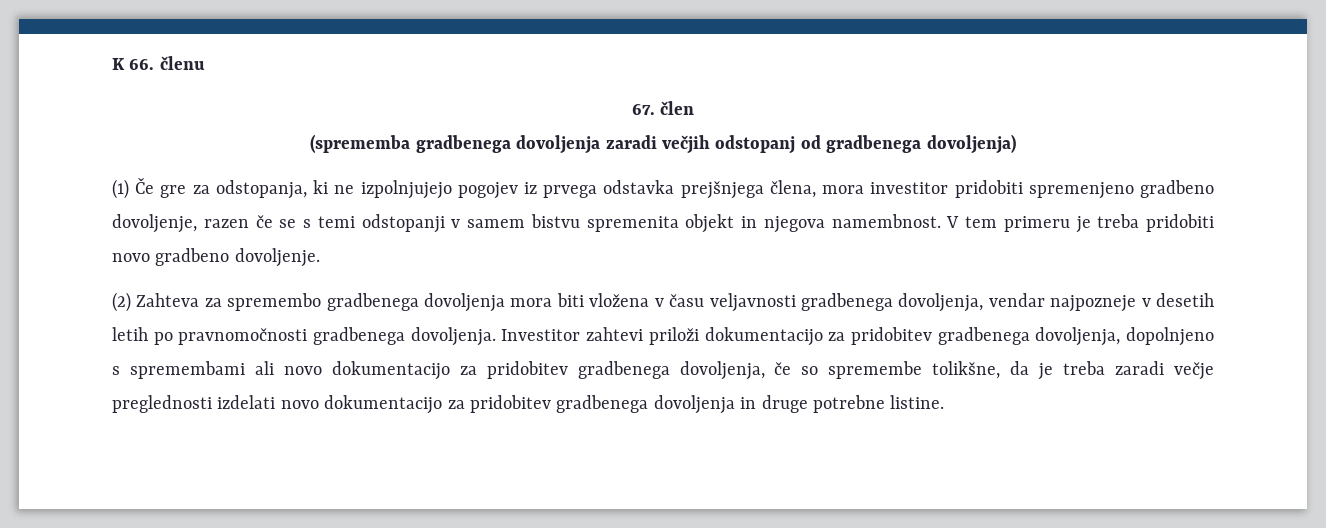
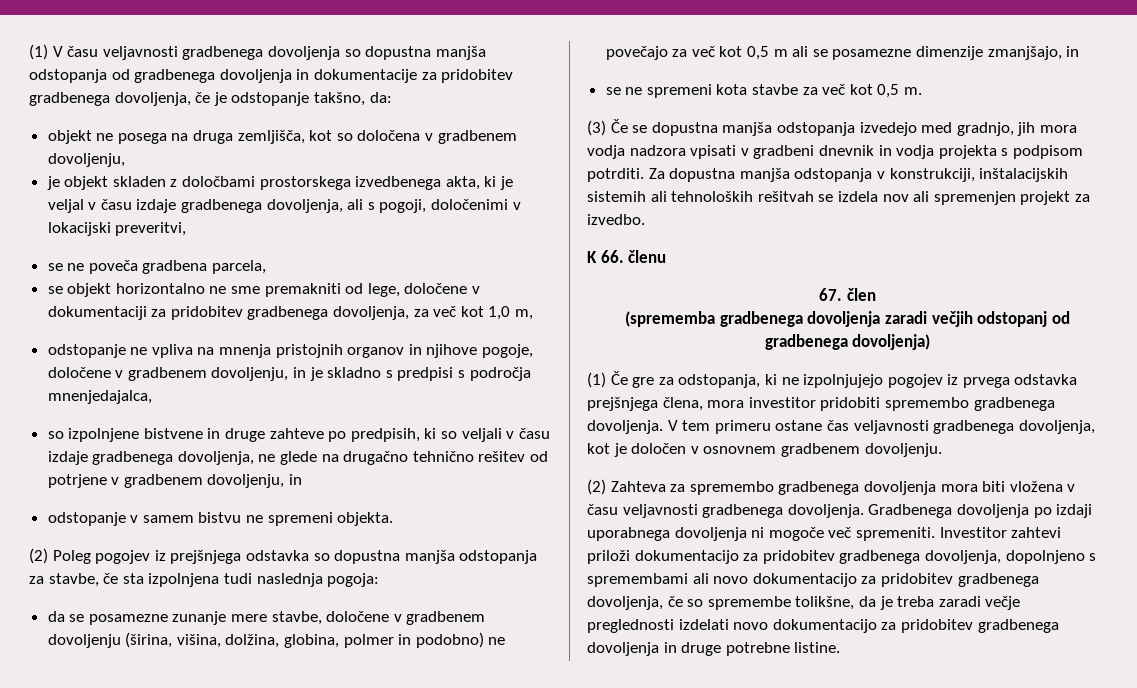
(112, 64) none -> [29,44,486,60] [29,69,514,83] [29,92,392,106] [47,130,517,144] [47,153,125,167] [46,176,514,190] [47,199,521,213] [47,222,187,236] [47,260,267,274] [47,283,481,297] [47,306,534,320] [47,344,534,358] [47,367,531,381] [47,390,152,404] [47,428,550,442] [47,451,549,465] [47,474,303,488] [47,512,394,526] [29,548,538,564] [29,573,380,587] [47,611,486,625] [47,632,506,648] [605,46,1080,60] [605,84,923,98] [587,119,1077,136] [587,145,1083,159] [587,168,1069,182] [587,191,1090,205] [587,214,645,225] (1) V času veljavnosti gradbenega dovoljenja so dopustna manjša odstopanja od gradbenega dovoljenja in dokumentacije za pridobitev gradbenega dovoljenja, če je odstopanje takšno, da: // objekt ne posega na druga zemljišča, kot so določena v gradbenem dovoljenju, // je objekt skladen z določbami prostorskega izvedbenega akta, ki je veljal v času izdaje gradbenega dovoljenja, ali s pogoji, določenimi v lokacijski preveritvi, // se ne poveča gradbena parcela, // se objekt horizontalno ne sme premakniti od lege, določene v dokumentaciji za pridobitev gradbenega dovoljenja, za več kot 1,0 m, // odstopanje ne vpliva na mnenja pristojnih organov in njihove pogoje, določene v gradbenem dovoljenju, in je skladno s predpisi s področja mnenjedajalca, // so izpolnjene bistvene in druge zahteve po predpisih, ki so veljali v času izdaje gradbenega dovoljenja, ne glede na drugačno tehnično rešitev od potrjene v gradbenem dovoljenju, in // odstopanje v samem bistvu ne spremeni objekta. // (2) Poleg pogojev iz prejšnjega odstavka so dopustna manjša odstopanja za stavbe, če sta izpolnjena tudi naslednja pogoja: // da se posamezne zunanje mere stavbe, določene v gradbenem dovoljenju (širina, višina, dolžina, globina, polmer in podobno) ne povečajo za več kot 0,5 m ali se posamezne dimenzije zmanjšajo, in // se ne spremeni kota stavbe za več kot 0,5 m. // (3) Če se dopustna manjša odstopanja izvedejo med gradnjo, jih mora vodja nadzora vpisati v gradbeni dnevnik in vodja projekta s podpisom potrditi. Za dopustna manjša odstopanja v konstrukciji, inštalacijskih sistemih ali tehnoloških rešitvah se izdela nov ali spremenjen projekt za izvedbo. //
[1028,180,1214,199] [112,214,1214,233] [112,248,320,267] spremenjeno gradbeno dovoljenje, razen če se s temi odstopanji v samem bistvu spremenita objekt in njegova namembnost. V tem primeru je treba pridobiti novo gradbeno dovoljenje. -> [884,397,1055,411] [587,420,1095,434] [587,443,942,457] spremembo gradbenega dovoljenja. V tem primeru ostane čas veljavnosti gradbenega dovoljenja, kot je določen v osnovnem gradbenem dovoljenju.
[898,293,1214,312] [112,327,496,346] dovoljenja, vendar najpozneje v desetih letih po pravnomočnosti gradbenega dovoljenja. -> [787,504,1093,518] [587,527,935,541] dovoljenja. Gradbenega dovoljenja po izdaji uporabnega dovoljenja ni mogoče več spremeniti.

